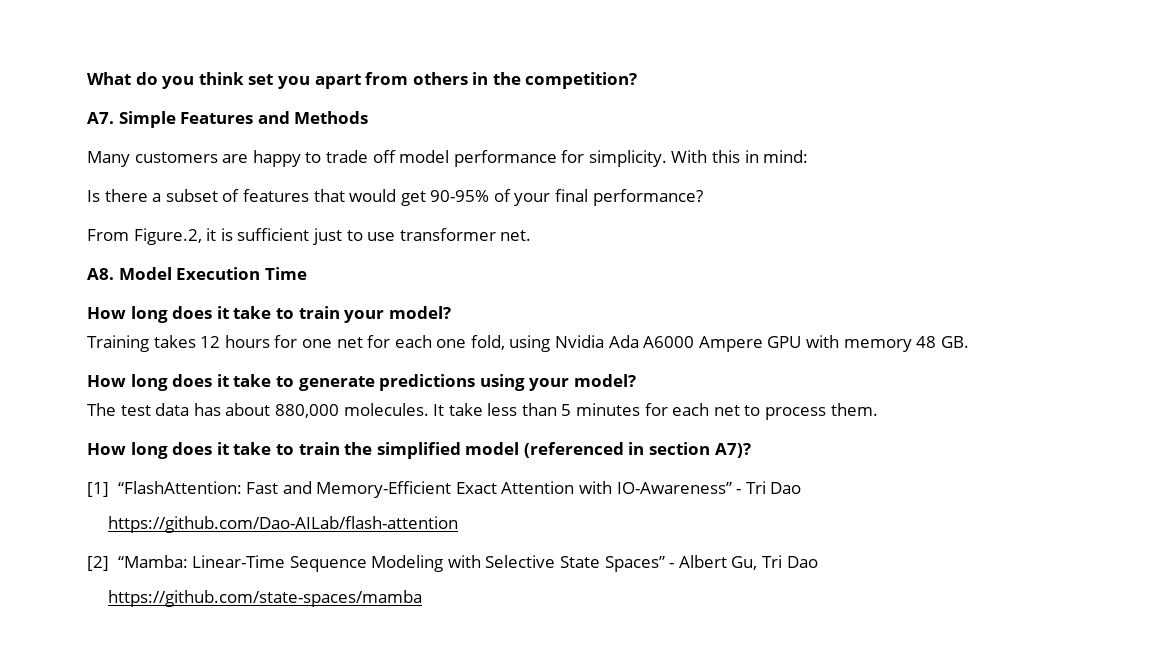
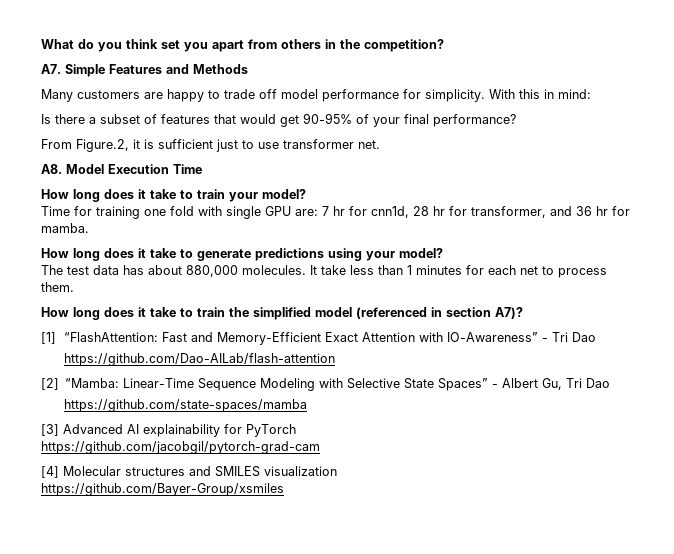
[87,335,969,352] Training takes 12 hours for one net for each one fold, using Nvidia Ada A6000 Ampere GPU with memory 48 GB. -> [41,206,630,219] [41,223,89,233] Time for training one fold with single GPU are: 7 hr for cnn1d, 28 hr for transformer, and 36 hr for mamba.
[561,404,572,416] 5 -> [407,265,412,275] 1
(423, 598) none -> [41,424,296,437] [41,441,320,454] [41,466,337,478] [41,483,284,496] // [3] Advanced AI explainability for PyTorch // https://github.com/jacobgil/pytorch-grad-cam // [4] Molecular structures and SMILES visualization // https://github.com/Bayer-Group/xsmiles

